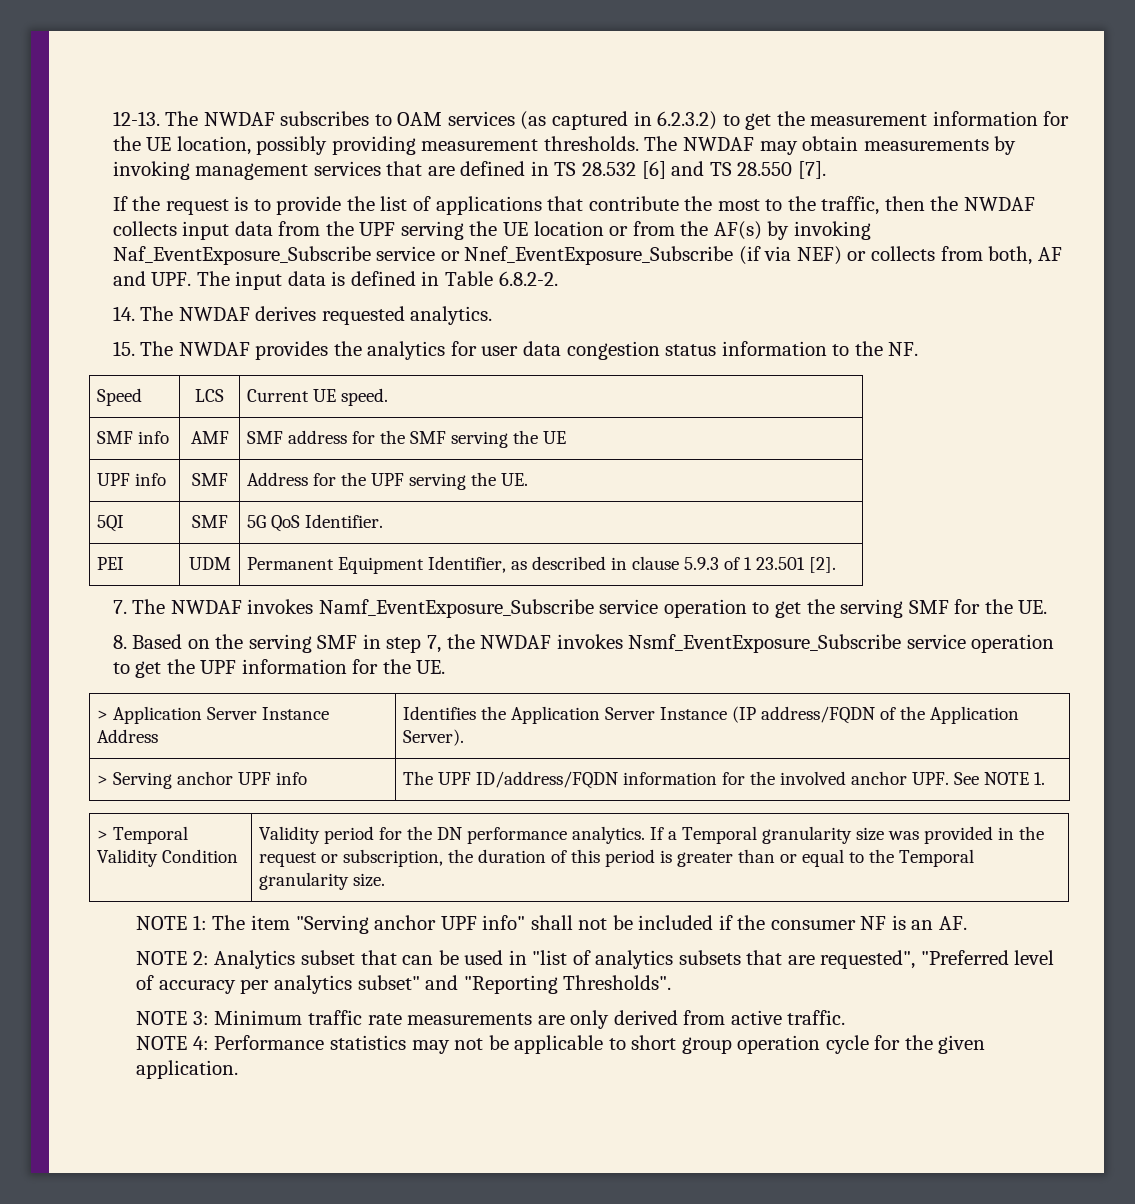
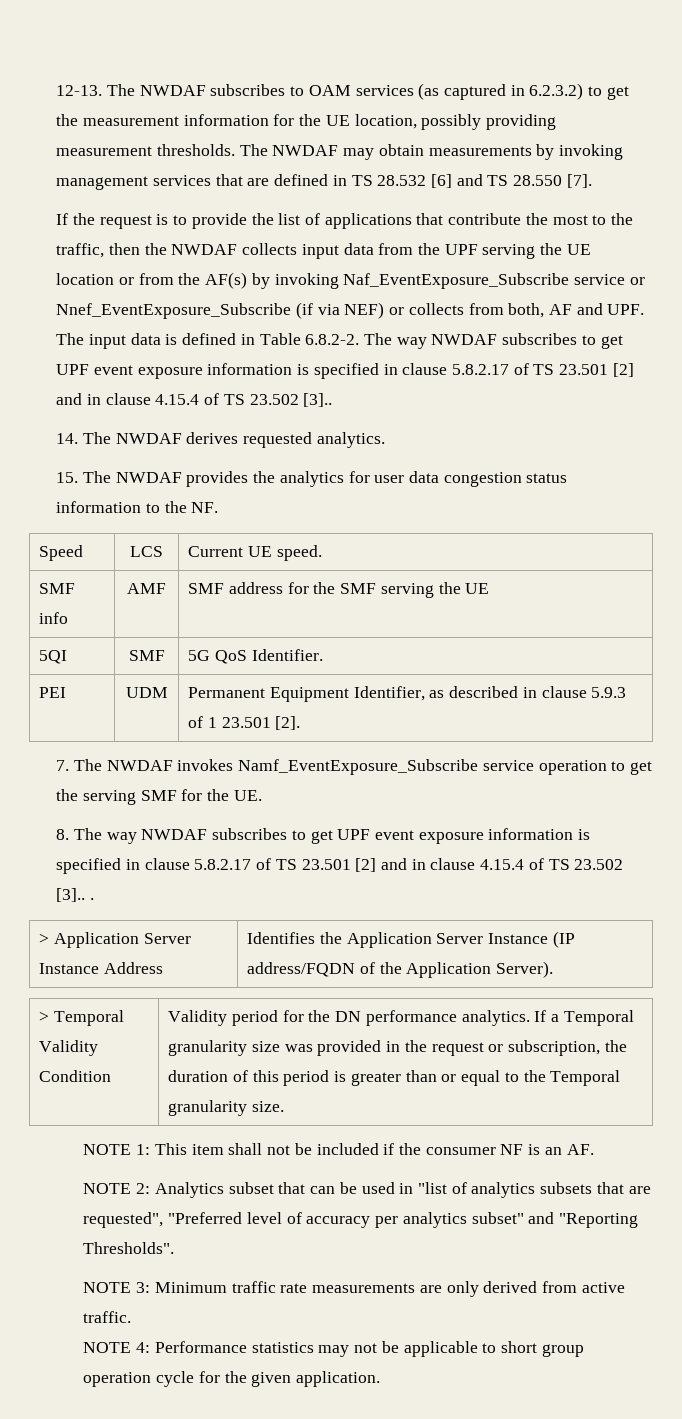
(558, 278) none -> [364,333,623,349] [56,363,634,379] [56,393,333,407] The way NWDAF subscribes to get UPF event exposure information is specified in clause 5.8.2.17 of TS 23.501 [2] and in clause 4.15.4 of TS 23.502 [3]..
[97,473,167,486] [191,473,228,486] [247,472,529,490] // UPF info | SMF | Address for the UPF serving the UE. -> (490, 588) none
[132,634,1055,653] [112,659,446,678] Based on the serving SMF in step 7, the NWDAF invokes Nsmf_EventExposure_Subscribe service operation to get the UPF information for the UE. -> [73,828,591,844] [56,858,624,874] [56,888,94,902] The way NWDAF subscribes to get UPF event exposure information is specified in clause 5.8.2.17 of TS 23.501 [2] and in clause 4.15.4 of TS 23.502 [3].. .
[97,771,308,789] [403,771,1046,789] // > Serving anchor UPF info | The UPF ID/address/FQDN information for the involved anchor UPF. See NOTE 1. -> (554, 969) none
[212,915,526,934] The item "Serving anchor UPF info" -> [154,1143,224,1155] This item

